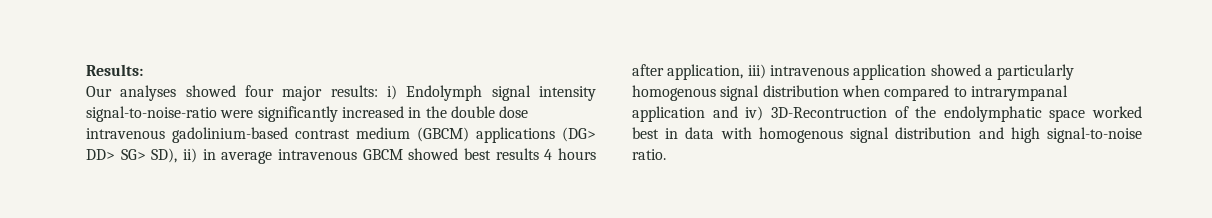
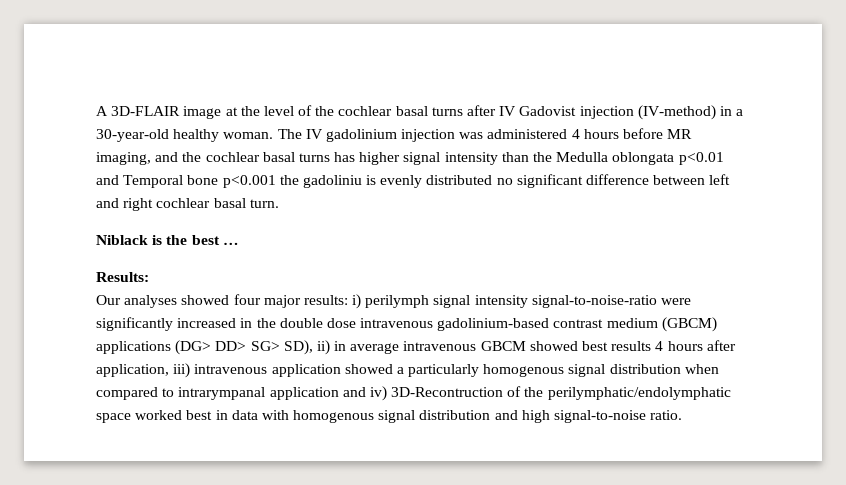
(86, 70) none -> [96,105,744,120] [96,128,693,142] [96,152,724,165] [96,174,731,188] [96,198,279,211] [96,235,239,245] A 3D-FLAIR image at the level of the cochlear basal turns after IV Gadovist injection (IV-method) in a 30-year-old healthy woman. The IV gadolinium injection was administered 4 hours before MR imaging, and the cochlear basal turns has higher signal intensity than the Medulla oblongata p<0.01 and Temporal bone p<0.001 the gadoliniu is evenly distributed no significant difference between left and right cochlear basal turn. // Niblack is the best … //
[406,85,483,101] Endolymph -> [365,295,430,308] perilymph
[943,106,1042,122] endolymphatic -> [547,387,731,400] perilymphatic/endolymphatic

